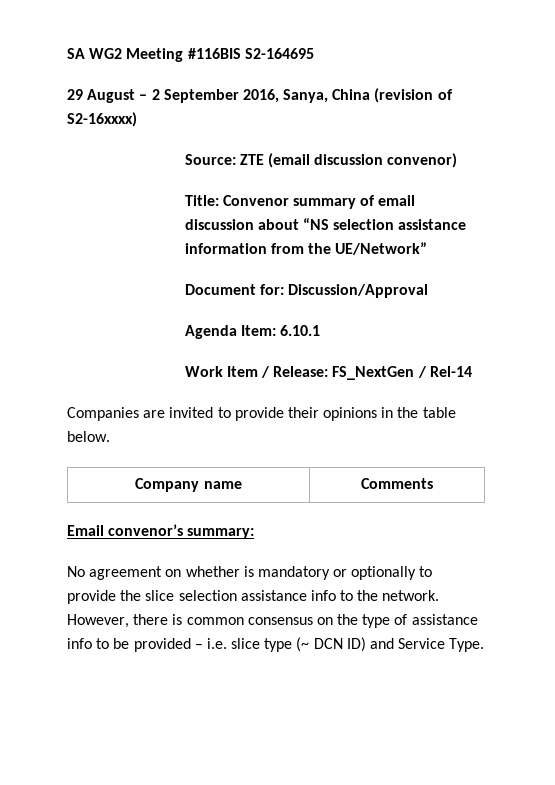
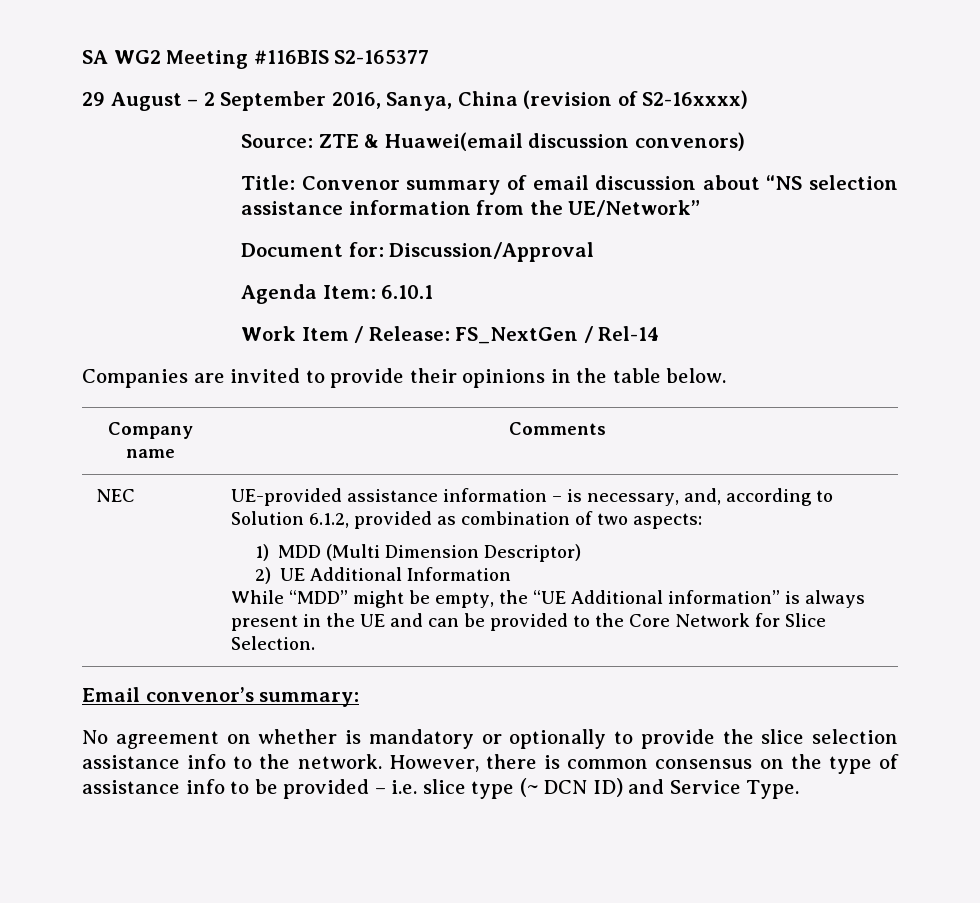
[244,48,314,59] S2-164695 -> [334,50,430,64] S2-165377
[268,153,458,168] (email discussion convenor) -> [364,132,745,151] & Huawei(email discussion convenors)
(433, 483) none -> [96,489,136,502] [231,488,834,506] [231,511,703,529] [254,544,582,562] [254,567,512,584] [231,590,866,608] [231,613,827,631] [231,636,316,650] // NEC | UE-provided assistance information – is necessary, and, according to Solution 6.1.2, provided as combination of two aspects: // 1) MDD (Multi Dimension Descriptor) // 2) UE Additional Information // While “MDD” might be empty, the “UE Additional information” is always present in the UE and can be provided to the Core Network for Slice Selection.

